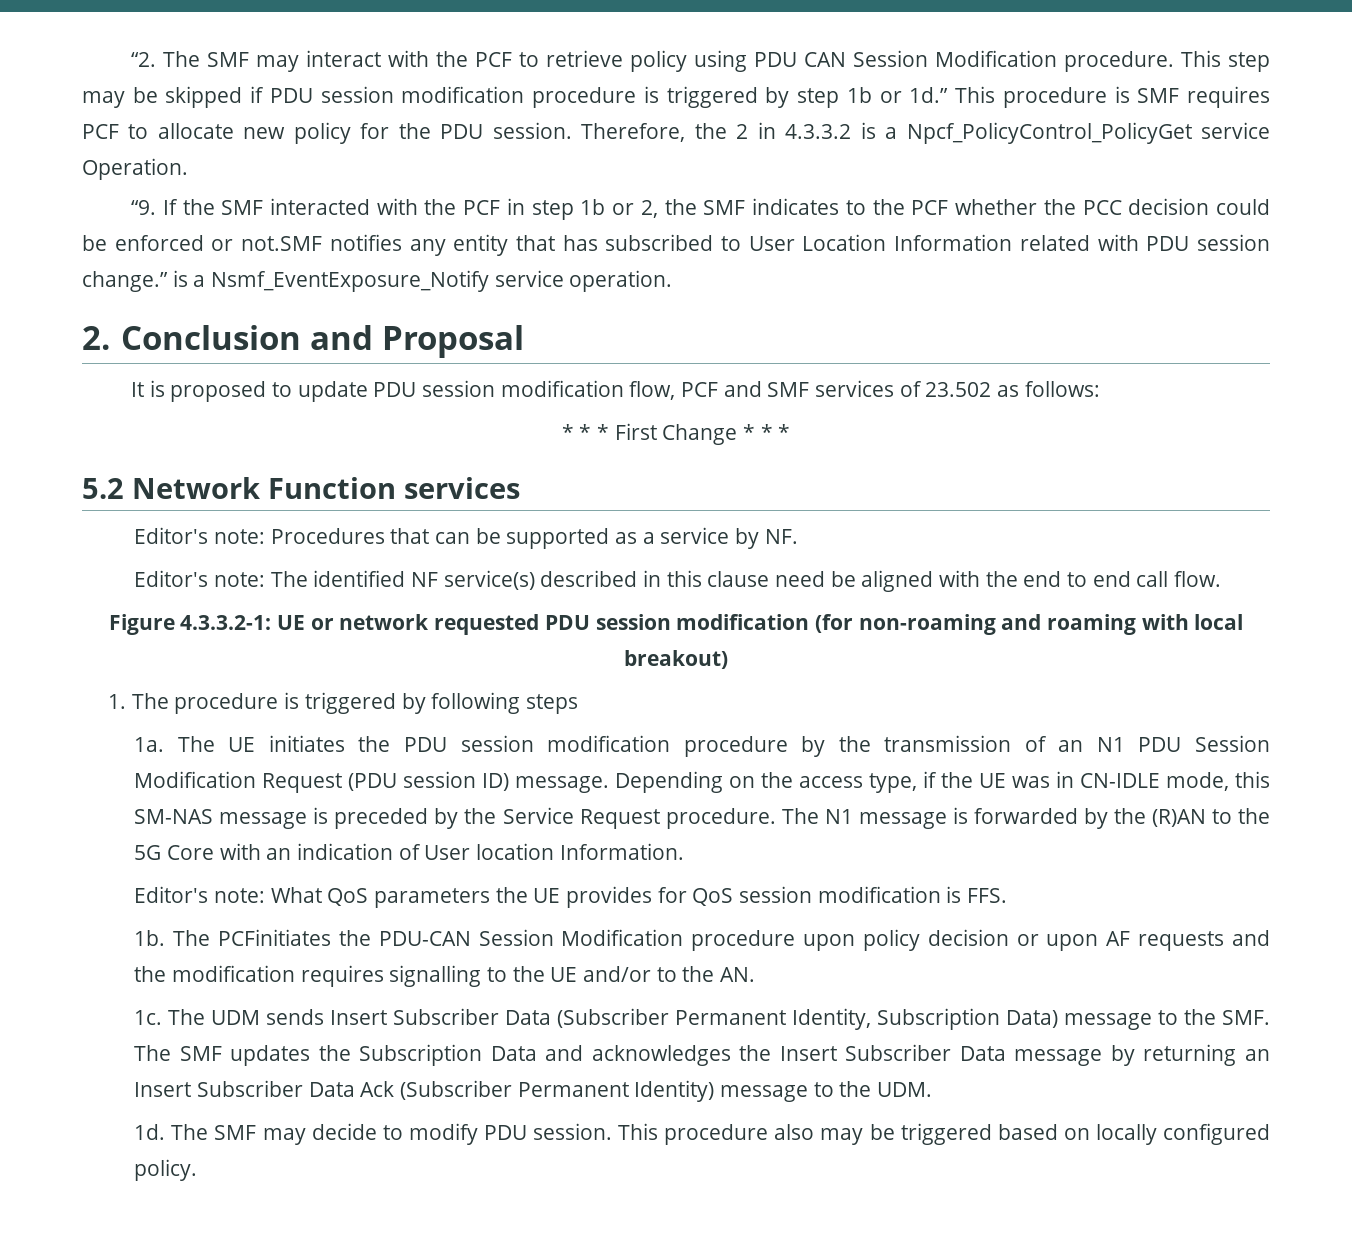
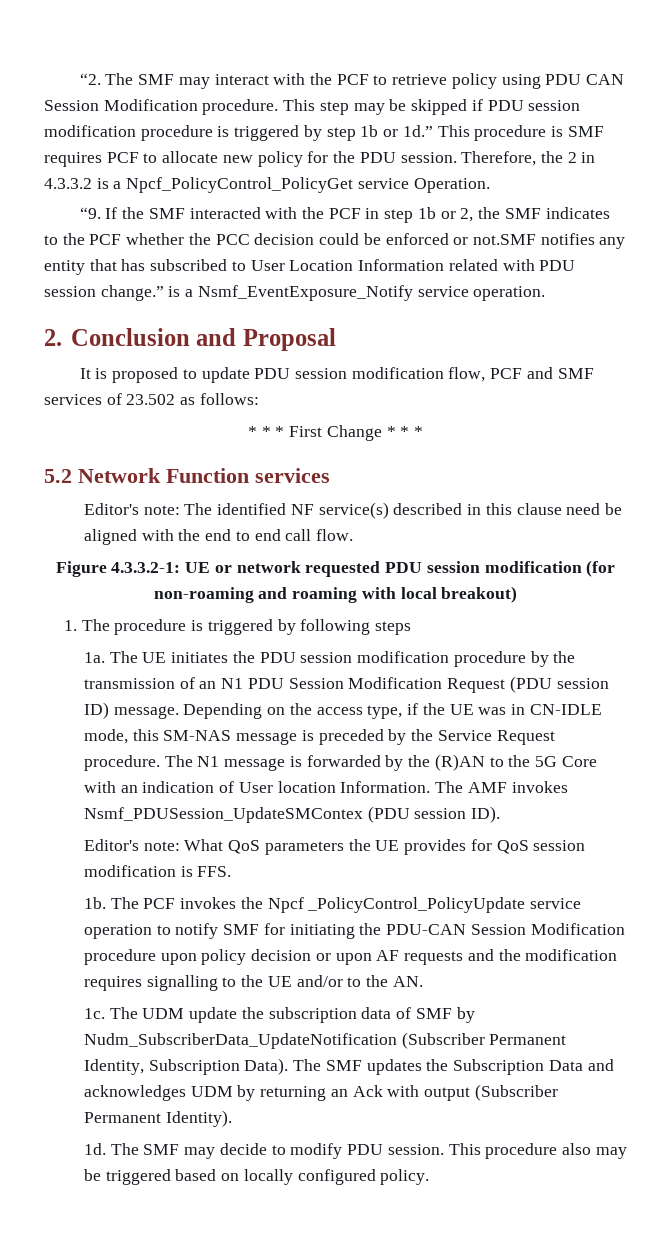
[134,527,798,549] // Editor's note: Procedures that can be supported as a service by NF. -> (330, 475) none
(684, 851) none -> [435,781,568,793] [84,806,501,823] The AMF invokes Nsmf_PDUSession_UpdateSMContex (PDU session ID).
[217,929,331,946] PCFinitiates -> [143,897,582,913] [84,923,355,939] PCF invokes the Npcf _PolicyControl_PolicyUpdate service operation to notify SMF for initiating
[266,1008,1271,1030] sends Insert Subscriber Data (Subscriber Permanent Identity, Subscription Data) message to the SMF. -> [189,1007,475,1023] [84,1032,567,1049] [84,1058,289,1075] update the subscription data of SMF by Nudm_SubscriberData_UpdateNotification (Subscriber Permanent Identity, Subscription Data).
[739,1044,1270,1066] [134,1080,932,1102] the Insert Subscriber Data message by returning an Insert Subscriber Data Ack (Subscriber Permanent Identity) message to the UDM. -> [190,1084,558,1101] [84,1110,232,1127] UDM by returning an Ack with output (Subscriber Permanent Identity).

